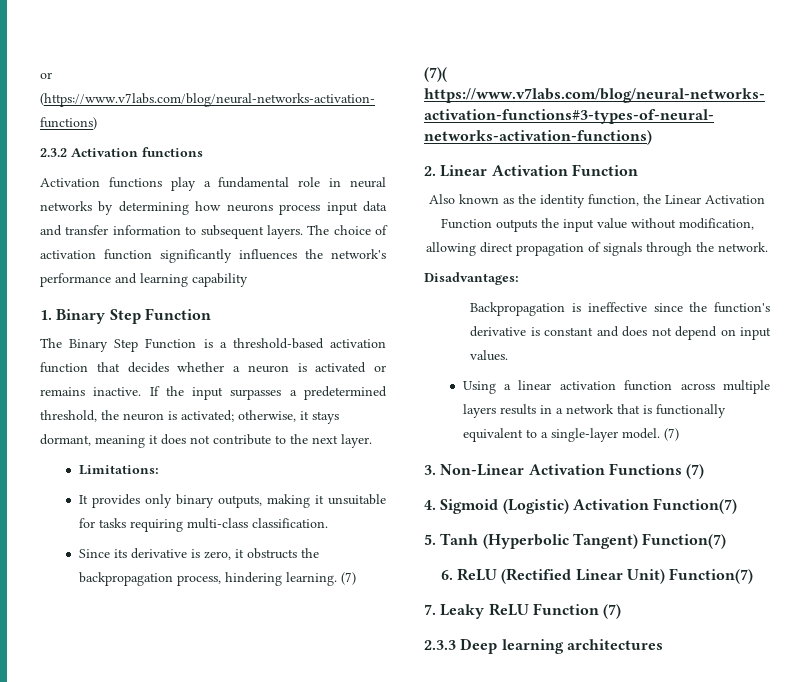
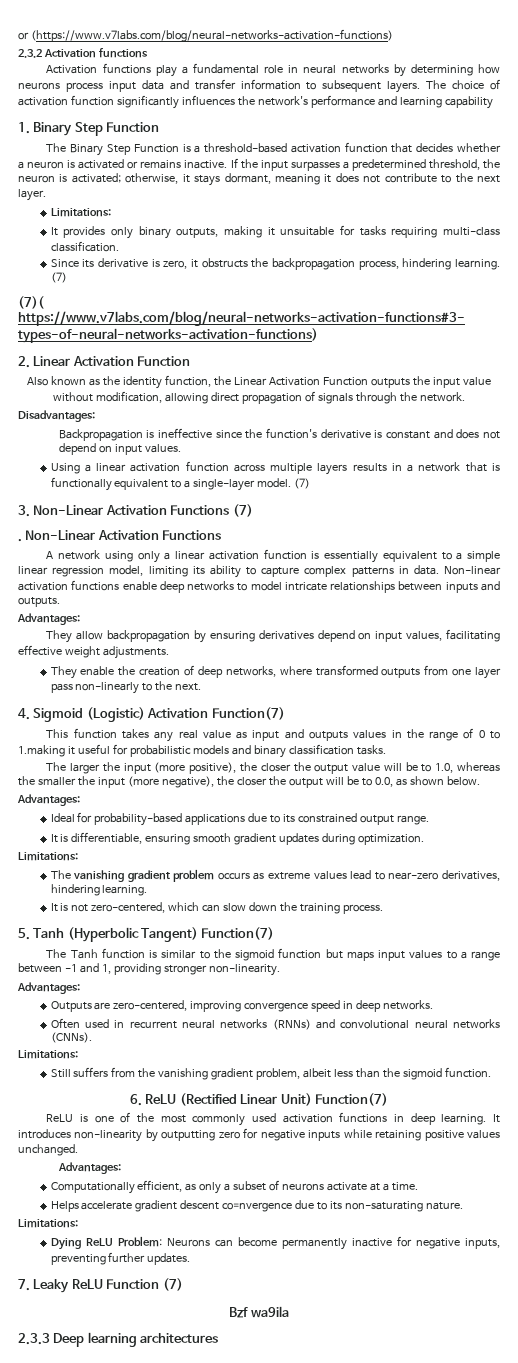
(705, 471) none -> [18,530,222,542] [46,549,500,563] [18,565,502,578] [18,580,500,593] [18,597,60,607] [17,613,80,625] [46,629,501,643] [18,645,169,659] [50,665,501,679] [50,681,202,694] // . Non-Linear Activation Functions // A network using only a linear activation function is essentially equivalent to a simple linear regression model, limiting its ability to capture complex patterns in data. Non-linear activation functions enable deep networks to model intricate relationships between inputs and outputs. // Advantages: // They allow backpropagation by ensuring derivatives depend on input values, facilitating effective weight adjustments. // They enable the creation of deep networks, where transformed outputs from one layer pass non-linearly to the next.
(738, 506) none -> [46,728,500,742] [18,744,386,758] [46,762,500,774] [18,776,480,788] [17,794,80,806] [50,812,430,826] [50,832,425,845] [18,852,78,861] [50,869,500,882] [50,884,148,896] [50,902,384,914] // This function takes any real value as input and outputs values in the range of 0 to 1.making it useful for probabilistic models and binary classification tasks. // The larger the input (more positive), the closer the output value will be to 1.0, whereas the smaller the input (more negative), the closer the output will be to 0.0, as shown below. // Advantages: // Ideal for probability-based applications due to its constrained output range. // It is differentiable, ensuring smooth gradient updates during optimization. // Limitations: // The vanishing gradient problem occurs as extreme values lead to near-zero derivatives, hindering learning. // It is not zero-centered, which can slow down the training process.
(727, 541) none -> [46,948,501,961] [18,963,280,976] [17,982,80,994] [50,1000,434,1012] [50,1018,500,1030] [50,1032,92,1043] [18,1050,78,1059] [50,1067,492,1080] // The Tanh function is similar to the sigmoid function but maps input values to a range between -1 and 1, providing stronger non-linearity. // Advantages: // Outputs are zero-centered, improving convergence speed in deep networks. // Often used in recurrent neural networks (RNNs) and convolutional neural networks (CNNs). // Limitations: // Still suffers from the vanishing gradient problem, albeit less than the sigmoid function.
(754, 576) none -> [46,1112,500,1126] [18,1128,500,1142] [18,1144,78,1156] [57,1162,121,1174] [50,1180,419,1194] [50,1200,464,1212] [18,1219,78,1228] [50,1236,501,1250] [50,1252,191,1265] // ReLU is one of the most commonly used activation functions in deep learning. It introduces non-linearity by outputting zero for negative inputs while retaining positive values unchanged. // Advantages: // Computationally efficient, as only a subset of neurons activate at a time. // Helps accelerate gradient descent co=nvergence due to its non-saturating nature. // Limitations: // Dying ReLU Problem: Neurons can become permanently inactive for negative inputs, preventing further updates.
(622, 611) none -> [229,1306,289,1318] // Bzf wa9ila

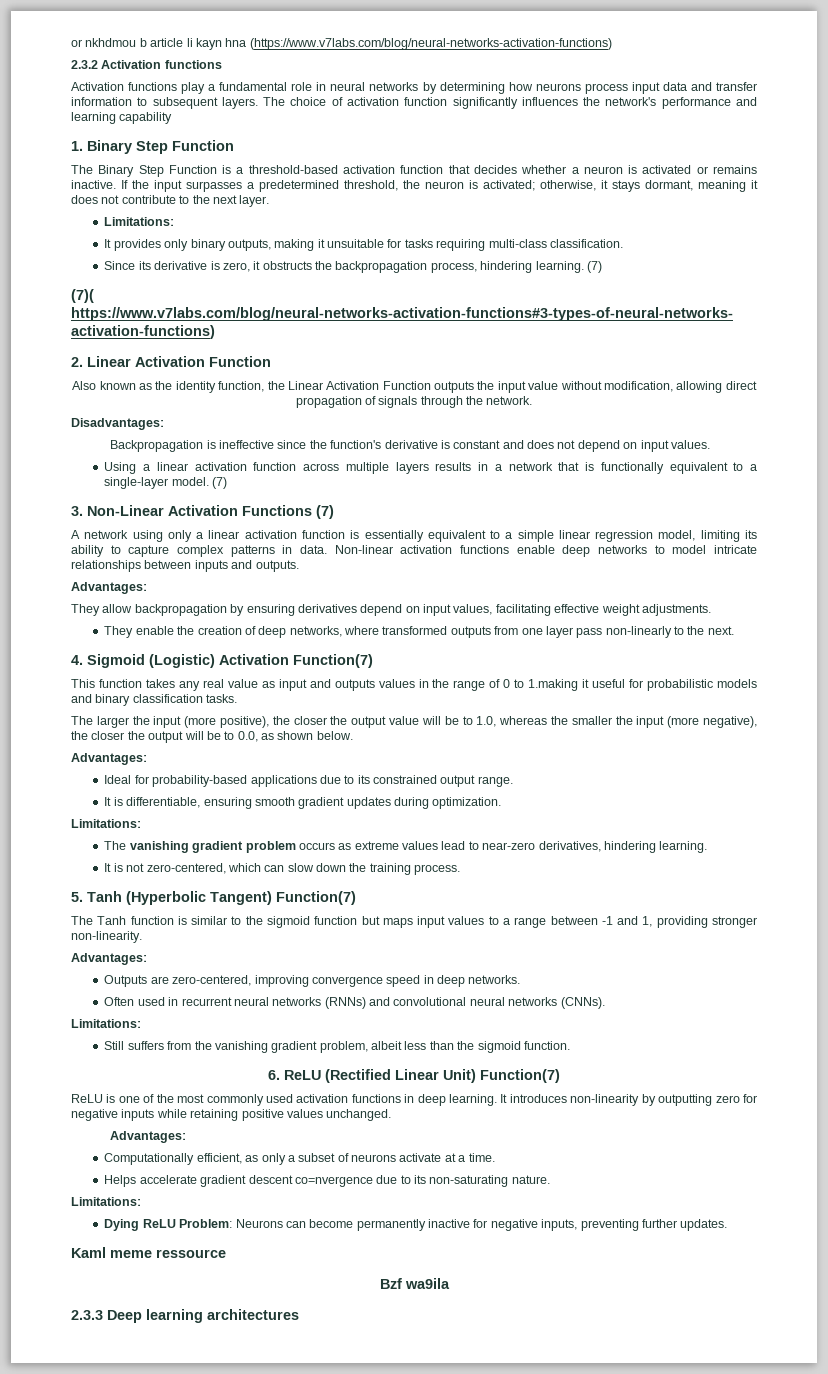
[18,32,29,40] or -> [71,38,247,50] or nkhdmou b article li kayn hna
[18,530,222,542] // . Non-Linear Activation Functions -> (334, 512) none
[18,1278,183,1293] 7. Leaky ReLU Function (7) -> [71,1247,226,1258] Kaml meme ressource

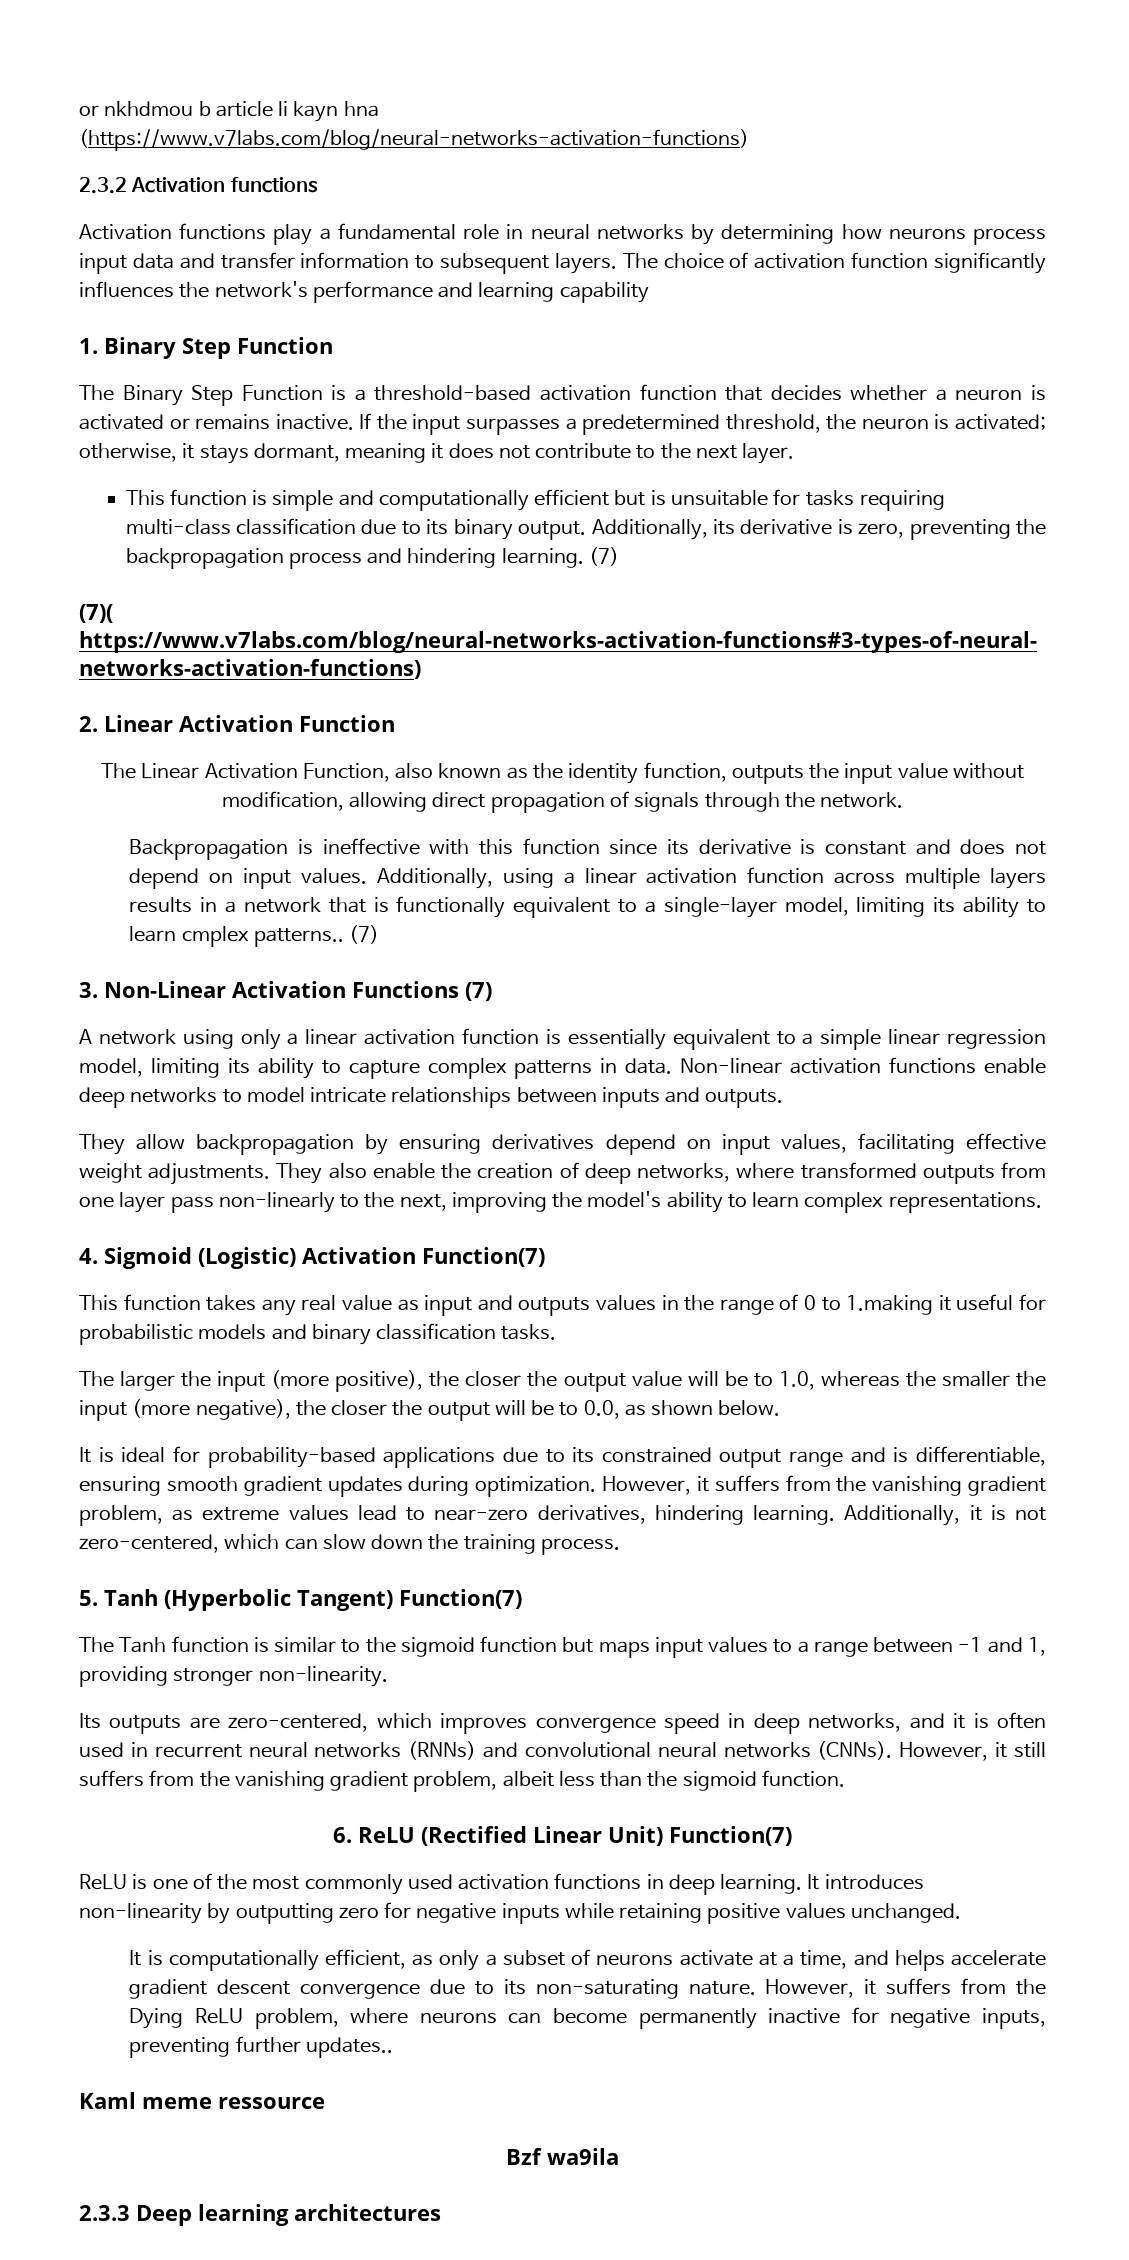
[104,217,175,226] [104,239,325,251] Limitations: // It provides only binary outputs, making it -> [125,489,666,511] This function is simple and computationally efficient but is
[549,239,623,248] [104,261,477,273] classification. // Since its derivative is zero, it obstructs the backpropagation process, -> [236,518,1047,540] [125,548,403,569] classification due to its binary output. Additionally, its derivative is zero, preventing the backpropagation process and
[72,381,97,390] Also -> [101,763,434,782] The Linear Activation Function, also
[267,381,431,390] the Linear Activation Function -> (727, 772) none
[71,418,164,430] // Disadvantages: -> (904, 800) none
[277,440,382,449] since the function's -> [429,838,690,855] with this function since its
[104,462,137,474] // Using -> [376,868,554,889] Additionally, using
[171,477,209,486] model. -> [784,897,1046,918] [129,926,344,947] model, limiting its ability to learn cmplex patterns..
[71,582,147,594] // Advantages: -> (784, 1098) none
[104,626,134,638] // They -> [276,1163,367,1184] They also
[707,626,734,635] next. -> [399,1191,1042,1213] next, improving the model's ability to learn complex representations.
[71,753,147,765] [104,775,132,784] Advantages: // Ideal -> [79,1447,166,1463] It is ideal
[477,776,513,787] [104,797,112,806] range. // It -> [789,1447,886,1467] range and
[71,819,141,828] [104,841,335,853] // Limitations: // The vanishing gradient problem occurs -> [602,1475,1046,1496] [79,1505,163,1526] However, it suffers from the vanishing gradient problem,
[104,863,112,872] // It -> [844,1505,982,1526] Additionally, it
[71,953,147,965] [104,975,521,987] [104,997,135,1006] Advantages: // Outputs are zero-centered, improving convergence speed in deep networks. // Often -> [79,1712,1046,1734] Its outputs are zero-centered, which improves convergence speed in deep networks, and it is often
[71,1019,141,1028] [104,1041,125,1050] // Limitations: // Still -> [899,1742,1047,1761] However, it still
[110,1131,187,1143] [104,1153,195,1165] Advantages: // Computationally -> [129,1950,319,1971] It is computationally
[468,1153,495,1162] [104,1175,137,1187] time. // Helps -> [800,1950,945,1971] time, and helps
[294,1176,373,1187] co=nvergence -> [300,1983,421,1999] convergence
[71,1197,141,1206] [104,1219,283,1231] // Limitations: // Dying ReLU Problem: Neurons -> [765,1978,1046,1998] [129,2008,497,2029] However, it suffers from the Dying ReLU problem, where neurons
[680,1219,728,1231] updates. -> [305,2037,393,2058] updates..

